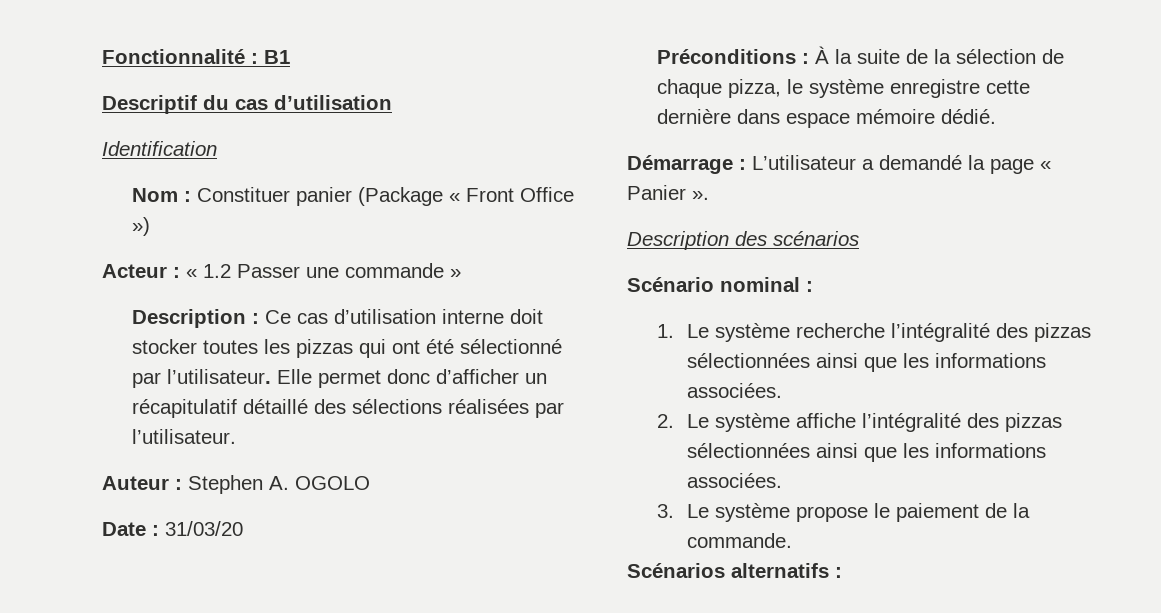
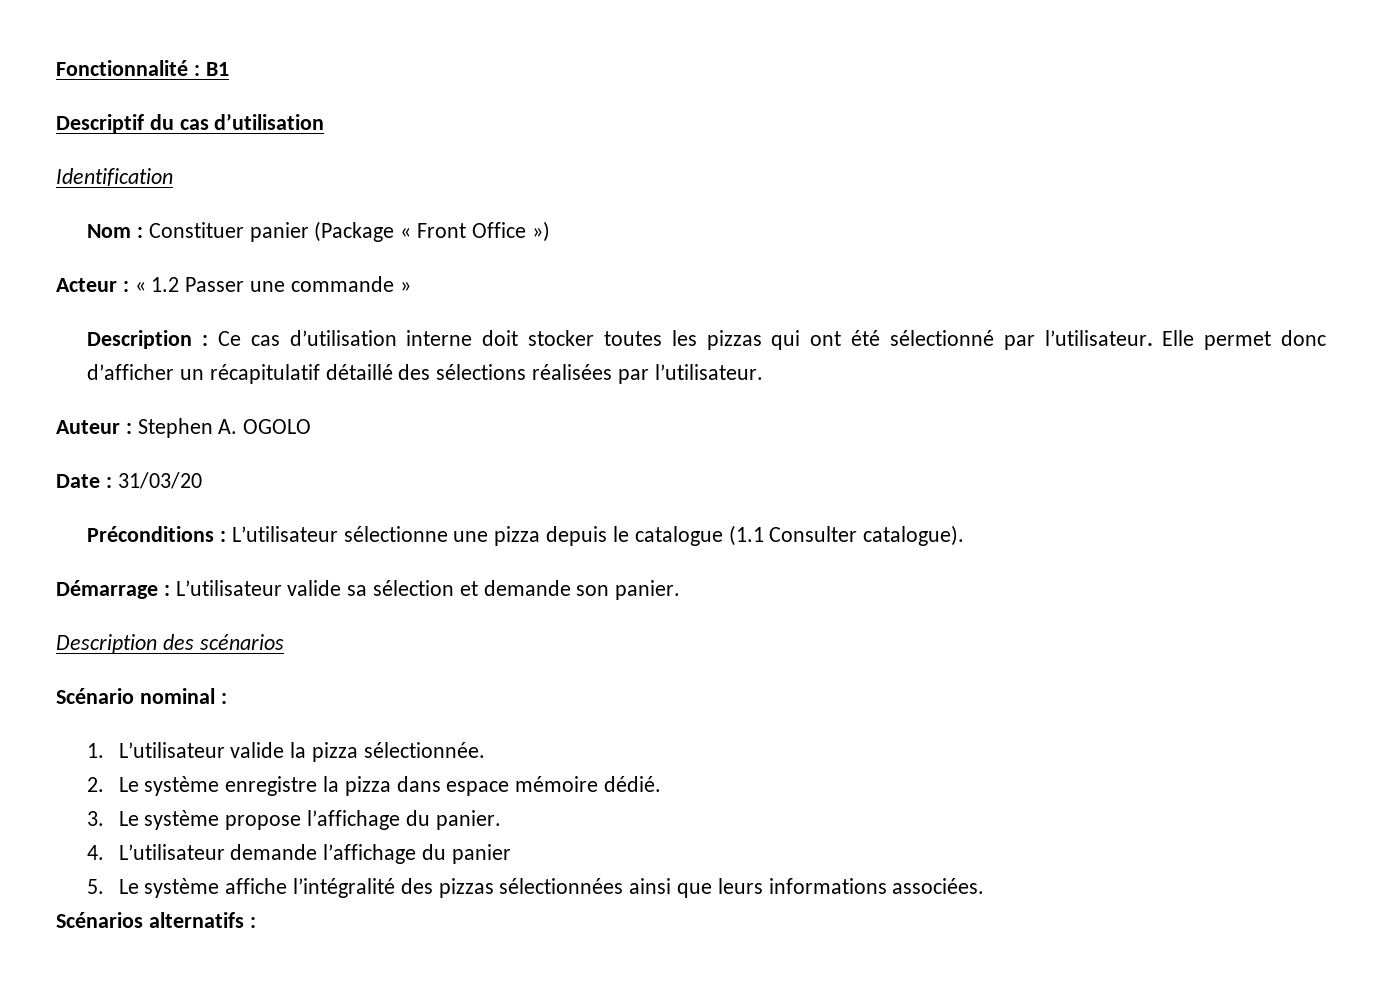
[815,46,1065,64] [657,79,1031,98] [657,109,997,128] [627,155,1051,174] [627,185,709,200] À la suite de la sélection de chaque pizza, le système enregistre cette dernière dans espace mémoire dédié. // Démarrage : L’utilisateur a demandé la page « Panier ». -> [231,525,965,546] [56,580,681,600] L’utilisateur sélectionne une pizza depuis le catalogue (1.1 Consulter catalogue). // Démarrage : L’utilisateur valide sa sélection et demande son panier.
[687,323,1092,342] [687,353,1047,372] [687,383,783,398] [657,414,675,428] Le système recherche l’intégralité des pizzas sélectionnées ainsi que les informations associées. // 2. -> [118,742,485,762] [87,776,661,796] [87,810,501,830] [87,844,511,864] [87,879,105,894] L’utilisateur valide la pizza sélectionnée. // 2. Le système enregistre la pizza dans espace mémoire dédié. // 3. Le système propose l’affichage du panier. // 4. L’utilisateur demande l’affichage du panier // 5.
[903,443,1047,458] [687,473,783,488] [657,503,1031,522] [687,533,793,548] les informations associées. // 3. Le système propose le paiement de la commande. -> [717,878,985,894] leurs informations associées.

